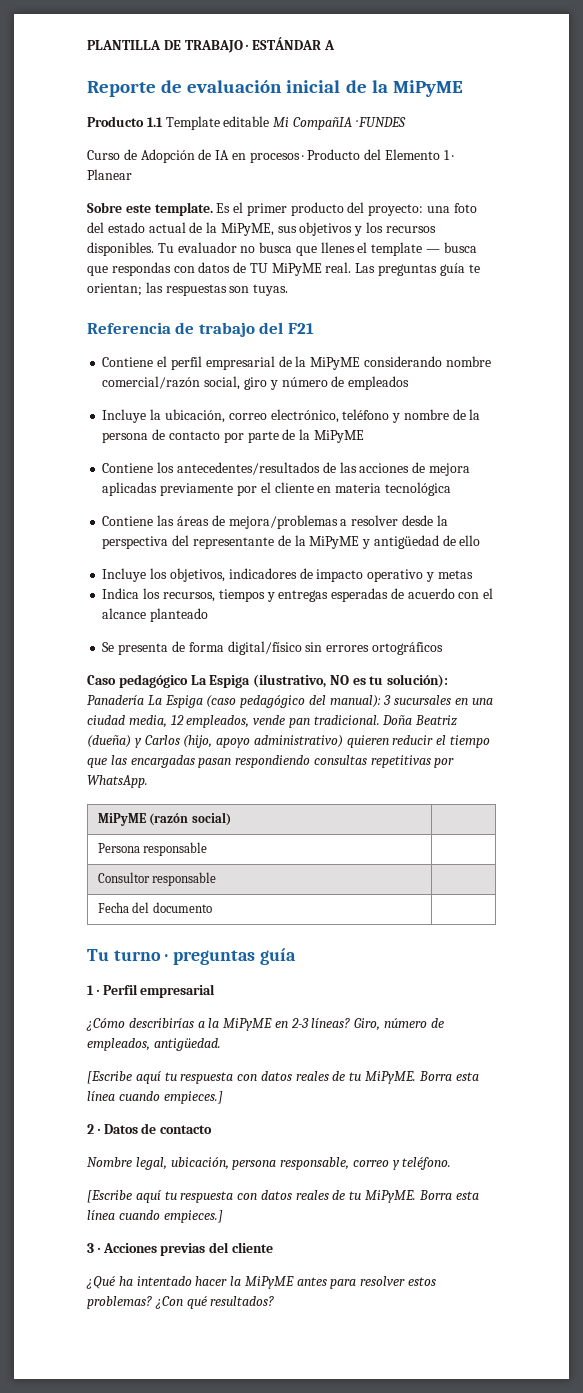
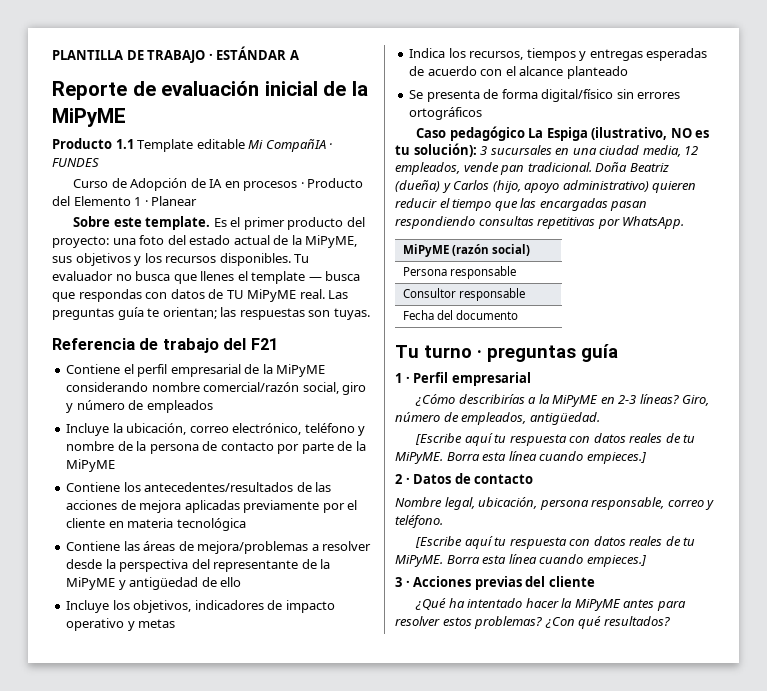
[87,695,381,708] Panadería La Espiga (caso pedagógico del manual): -> (477, 150) none

